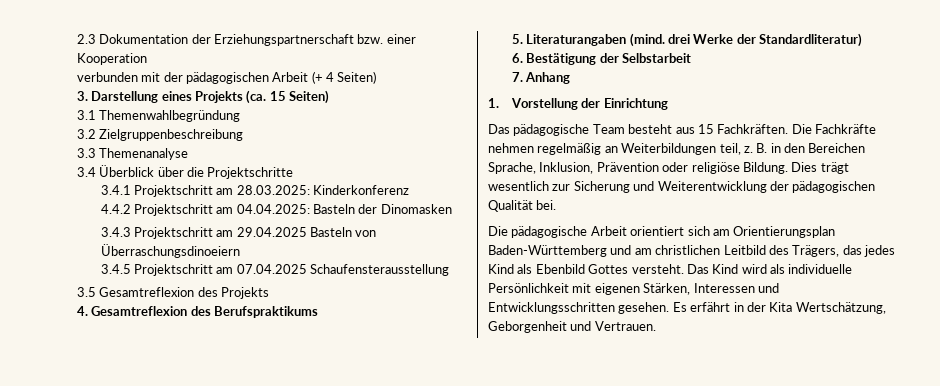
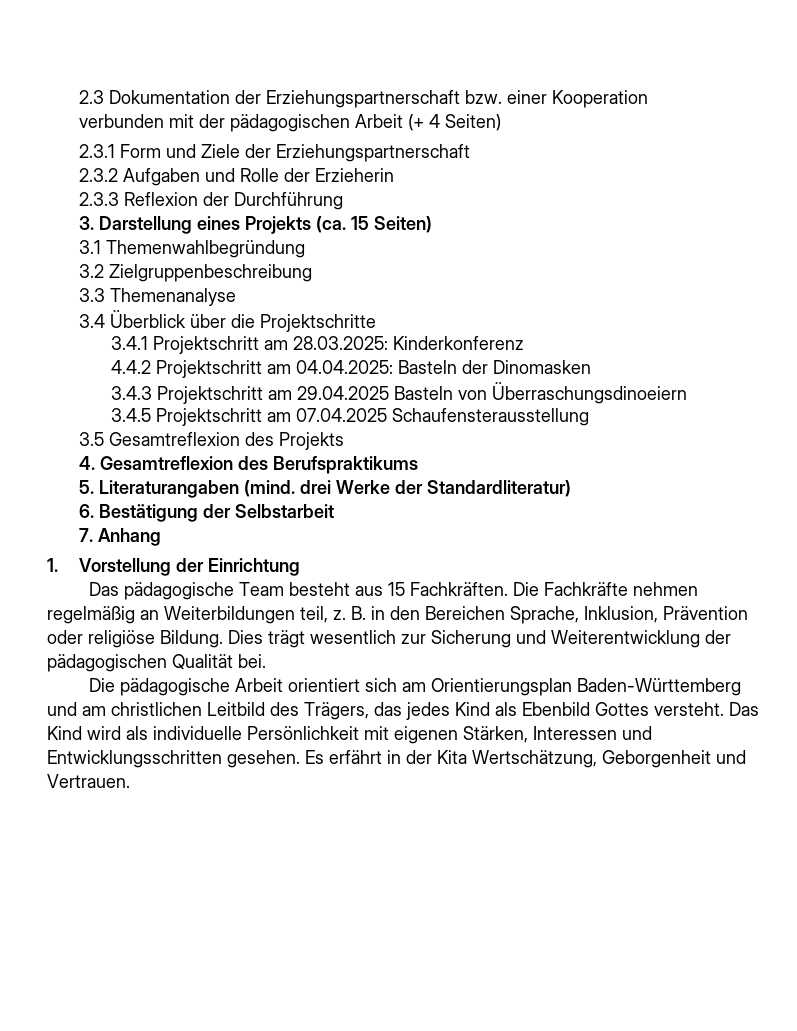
(377, 77) none -> [78,144,470,162] [78,168,394,186] [78,192,343,210] // 2.3.1 Form und Ziele der Erziehungspartnerschaft // 2.3.2 Aufgaben und Rolle der Erzieherin // 2.3.3 Reflexion der Durchführung

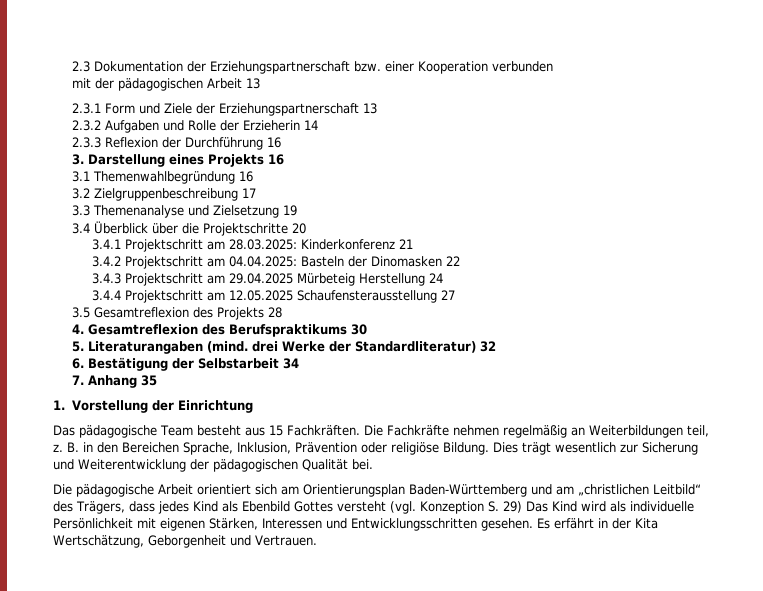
[78,114,164,128] // verbunden -> [492,61,554,72] verbunden //
[407,114,501,131] (+ 4 Seiten) -> [246,78,261,89] 13
(470, 153) none -> [363,103,378,114] 13
(394, 175) none -> [304,120,319,130] 14
(343, 201) none -> [267,137,282,148] 16
[315,216,432,233] (ca. 15 Seiten) -> [268,154,285,165] 16
(305, 249) none -> [239,171,254,182] 16
(312, 273) none -> [242,188,257,198] 17
(236, 297) none -> [188,205,298,218] und Zielsetzung 19
(376, 323) none -> [292,223,307,234] 20
[110,360,151,374] // 4.4.2 -> [398,239,413,249] [91,256,121,267] 21 // 3.4.2
(591, 367) none -> [445,256,460,266] 22
[393,382,687,404] [110,408,387,426] Basteln von Überraschungsdinoeiern // 3.4.5 Projektschritt am 07.04.2025 -> [296,273,443,286] [91,290,293,303] Mürbeteig Herstellung 24 // 3.4.4 Projektschritt am 12.05.2025
(589, 417) none -> [440,290,455,300] 27
(344, 441) none -> [268,307,283,318] 28
(418, 465) none -> [351,324,368,335] 30
(571, 488) none -> [480,341,497,352] 32
(334, 511) none -> [283,358,300,369] 34
(161, 537) none -> [141,375,158,386] 35
[111,702,265,716] christlichen Leitbild -> [578,484,701,496] „christlichen Leitbild“
[374,702,402,716] das -> [128,501,155,512] dass
[654,702,724,716] versteht. -> [336,501,522,514] versteht (vgl. Konzeption S. 29)

